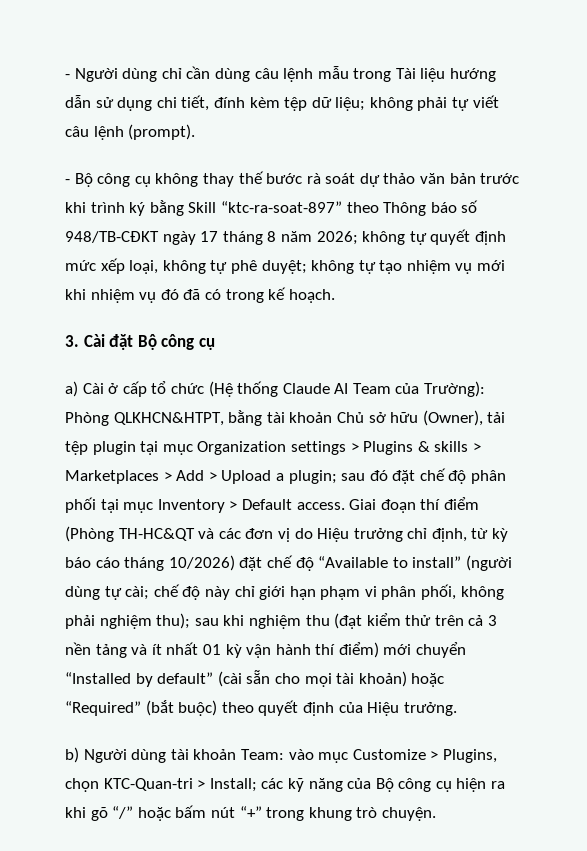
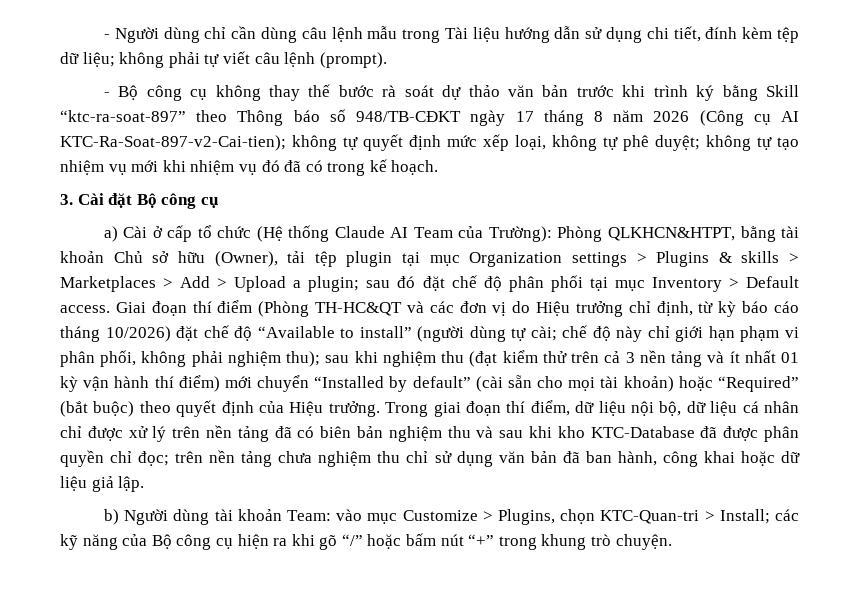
[316,231,358,245] 2026; -> [653,110,799,126] [60,135,286,151] 2026 (Công cụ AI KTC-Ra-Soat-897-v2-Cai-tien);
(457, 709) none -> [385,400,799,417] [60,425,799,442] [60,450,800,467] [60,476,145,492] Trong giai đoạn thí điểm, dữ liệu nội bộ, dữ liệu cá nhân chỉ được xử lý trên nền tảng đã có biên bản nghiệm thu và sau khi kho KTC-Database đã được phân quyền chỉ đọc; trên nền tảng chưa nghiệm thu chỉ sử dụng văn bản đã ban hành, công khai hoặc dữ liệu giả lập.

